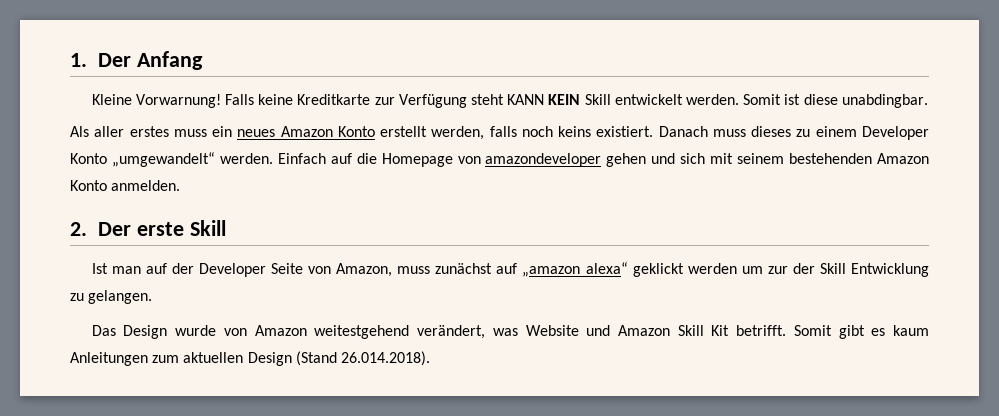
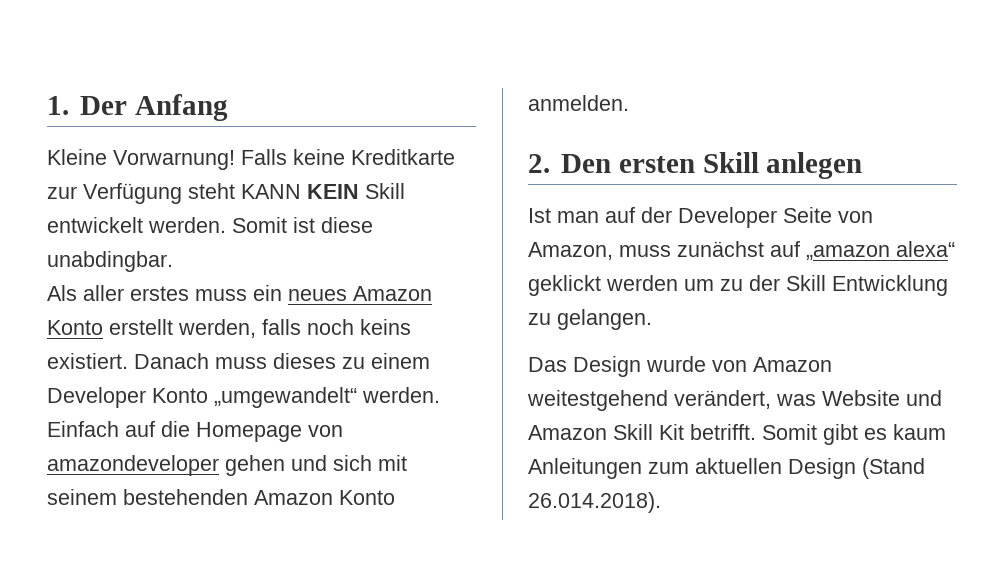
[98,220,227,236] Der erste Skill -> [560,152,863,179] Den ersten Skill anlegen
[767,266,788,274] zur -> [720,279,743,291] zu

